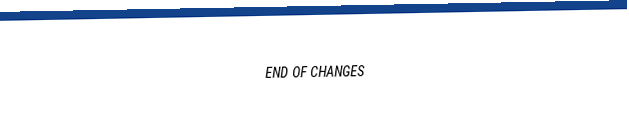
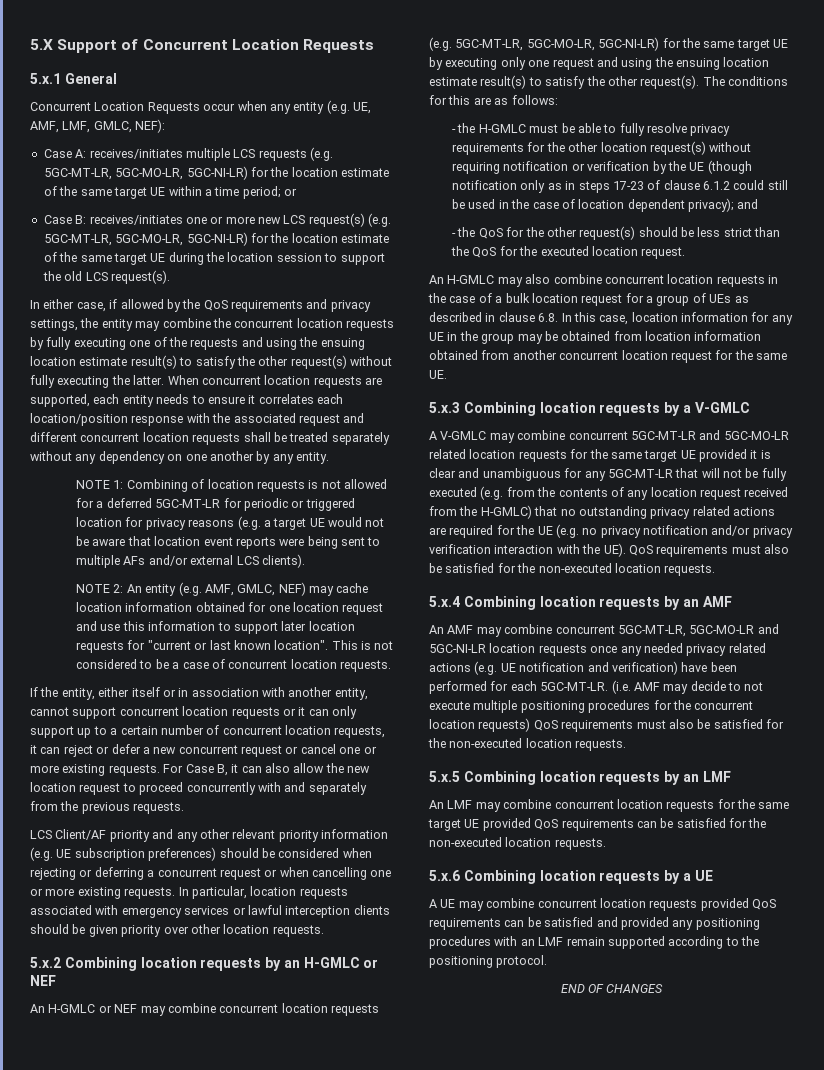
(264, 72) none -> [30,39,374,53] [30,73,117,84] [30,100,371,114] [30,119,166,133] [43,147,333,161] [43,166,389,180] [43,186,298,199] [43,213,392,227] [43,232,389,246] [43,252,385,265] [42,270,170,284] [30,299,371,312] [30,318,394,331] [30,337,365,350] [30,355,392,369] [30,375,382,388] [30,394,343,407] [30,413,365,426] [30,432,390,445] [30,451,329,464] [76,479,388,492] [76,498,355,511] [76,516,385,530] [76,536,381,549] [76,554,305,568] [76,582,369,596] [76,602,384,615] [76,621,355,634] [76,640,394,653] [76,659,392,672] [30,687,368,700] [30,706,357,719] [30,725,386,738] [30,744,377,757] [30,763,371,776] [30,782,367,795] [30,801,185,814] [30,829,388,842] [30,847,372,861] [30,867,392,880] [30,886,348,899] [30,905,390,918] [30,924,324,937] [30,957,379,971] [30,975,56,986] [30,1003,379,1016] [429,37,788,51] [429,57,770,70] [429,75,788,89] [429,95,558,105] [452,123,731,136] [452,141,752,155] [452,160,752,174] [452,180,788,193] [452,198,759,212] [452,226,781,240] [451,246,686,259] [429,274,778,287] [428,293,749,306] [429,312,793,325] [429,331,762,344] [429,350,787,363] [429,370,447,379] [429,402,750,416] [429,430,789,443] [429,449,771,462] [429,468,787,481] [429,486,789,500] [429,505,775,519] [429,524,793,538] [429,543,789,557] [429,563,716,576] [429,596,732,610] [429,624,779,637] [429,643,766,656] [429,661,737,675] [429,680,764,694] [429,700,754,713] [429,718,784,732] [428,738,627,751] [429,771,731,785] [429,799,790,812] [428,818,767,831] [429,837,606,850] [429,870,713,884] [429,898,776,911] [429,917,760,930] [429,936,759,949] [429,955,548,968] 5.X Support of Concurrent Location Requests // 5.x.1 General // Concurrent Location Requests occur when any entity (e.g. UE, AMF, LMF, GMLC, NEF): // Case A: receives/initiates multiple LCS requests (e.g. 5GC-MT-LR, 5GC-MO-LR, 5GC-NI-LR) for the location estimate of the same target UE within a time period; or // Case B: receives/initiates one or more new LCS request(s) (e.g. 5GC-MT-LR, 5GC-MO-LR, 5GC-NI-LR) for the location estimate of the same target UE during the location session to support the old LCS request(s). // In either case, if allowed by the QoS requirements and privacy settings, the entity may combine the concurrent location requests by fully executing one of the requests and using the ensuing location estimate result(s) to satisfy the other request(s) without fully executing the latter. When concurrent location requests are supported, each entity needs to ensure it correlates each location/position response with the associated request and different concurrent location requests shall be treated separately without any dependency on one another by any entity. // NOTE 1: Combining of location requests is not allowed for a deferred 5GC-MT-LR for periodic or triggered location for privacy reasons (e.g. a target UE would not be aware that location event reports were being sent to multiple AFs and/or external LCS clients). // NOTE 2: An entity (e.g. AMF, GMLC, NEF) may cache location information obtained for one location request and use this information to support later location requests for "current or last known location". This is not considered to be a case of concurrent location requests. // If the entity, either itself or in association with another entity, cannot support concurrent location requests or it can only support up to a certain number of concurrent location requests, it can reject or defer a new concurrent request or cancel one or more existing requests. For Case B, it can also allow the new location request to proceed concurrently with and separately from the previous requests. // LCS Client/AF priority and any other relevant priority information (e.g. UE subscription preferences) should be considered when rejecting or deferring a concurrent request or when cancelling one or more existing requests. In particular, location requests associated with emergency services or lawful interception clients should be given priority over other location requests. // 5.x.2 Combining location requests by an H-GMLC or NEF // An H-GMLC or NEF may combine concurrent location requests (e.g. 5GC-MT-LR, 5GC-MO-LR, 5GC-NI-LR) for the same target UE by executing only one request and using the ensuing location estimate result(s) to satisfy the other request(s). The conditions for this are as follows: // - the H-GMLC must be able to fully resolve privacy requirements for the other location request(s) without requiring notification or verification by the UE (though notification only as in steps 17-23 of clause 6.1.2 could still be used in the case of location dependent privacy); and // - the QoS for the other request(s) should be less strict than the QoS for the executed location request. // An H-GMLC may also combine concurrent location requests in the case of a bulk location request for a group of UEs as described in clause 6.8. In this case, location information for any UE in the group may be obtained from location information obtained from another concurrent location request for the same UE. // 5.x.3 Combining location requests by a V-GMLC // A V-GMLC may combine concurrent 5GC-MT-LR and 5GC-MO-LR related location requests for the same target UE provided it is clear and unambiguous for any 5GC-MT-LR that will not be fully executed (e.g. from the contents of any location request received from the H-GMLC) that no outstanding privacy related actions are required for the UE (e.g. no privacy notification and/or privacy verification interaction with the UE). QoS requirements must also be satisfied for the non-executed location requests. // 5.x.4 Combining location requests by an AMF // An AMF may combine concurrent 5GC-MT-LR, 5GC-MO-LR and 5GC-NI-LR location requests once any needed privacy related actions (e.g. UE notification and verification) have been performed for each 5GC-MT-LR. (i.e. AMF may decide to not execute multiple positioning procedures for the concurrent location requests) QoS requirements must also be satisfied for the non-executed location requests. // 5.x.5 Combining location requests by an LMF // An LMF may combine concurrent location requests for the same target UE provided QoS requirements can be satisfied for the non-executed location requests. // 5.x.6 Combining location requests by a UE // A UE may combine concurrent location requests provided QoS requirements can be satisfied and provided any positioning procedures with an LMF remain supported according to the positioning protocol. //

